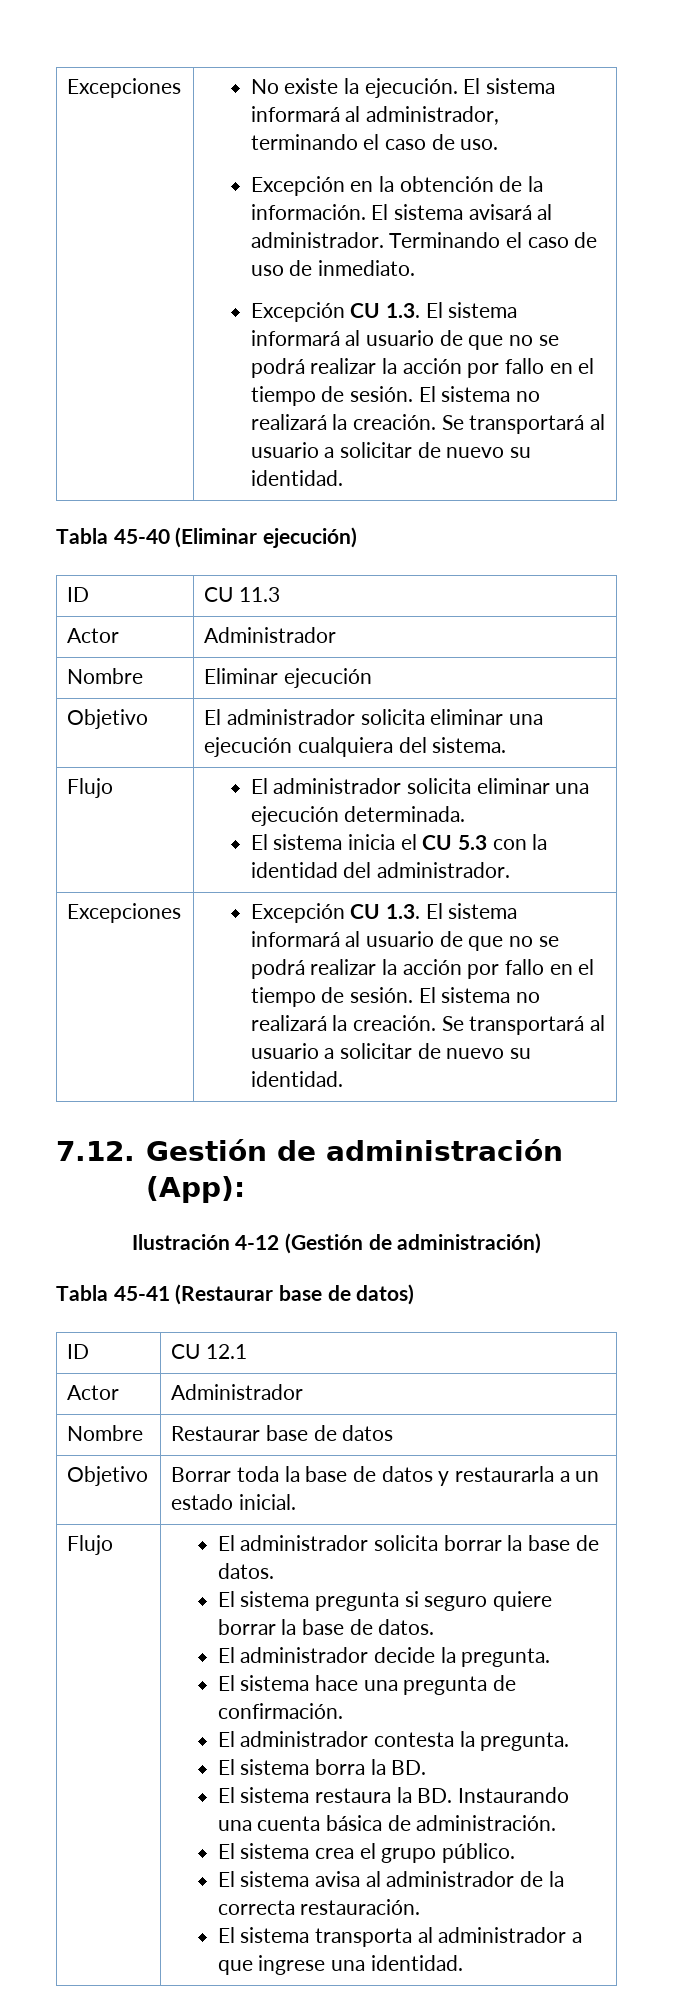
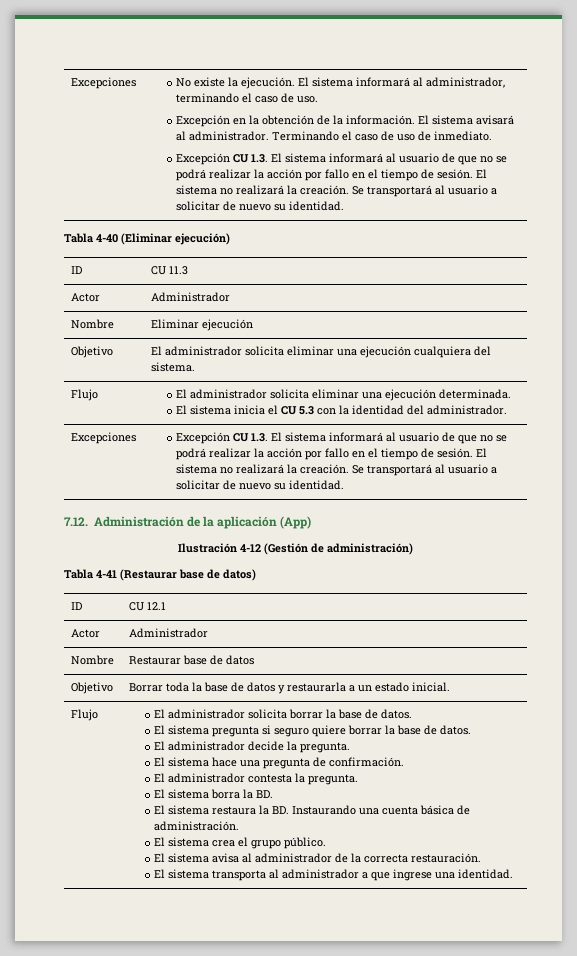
[113,529,170,544] 45-40 -> [96,234,118,243] 4-40
[145,1139,563,1161] [145,1176,245,1203] Gestión de administración (App): -> [93,516,312,529] Administración de la aplicación (App)
[113,1286,170,1301] 45-41 -> [96,570,117,578] 4-41

